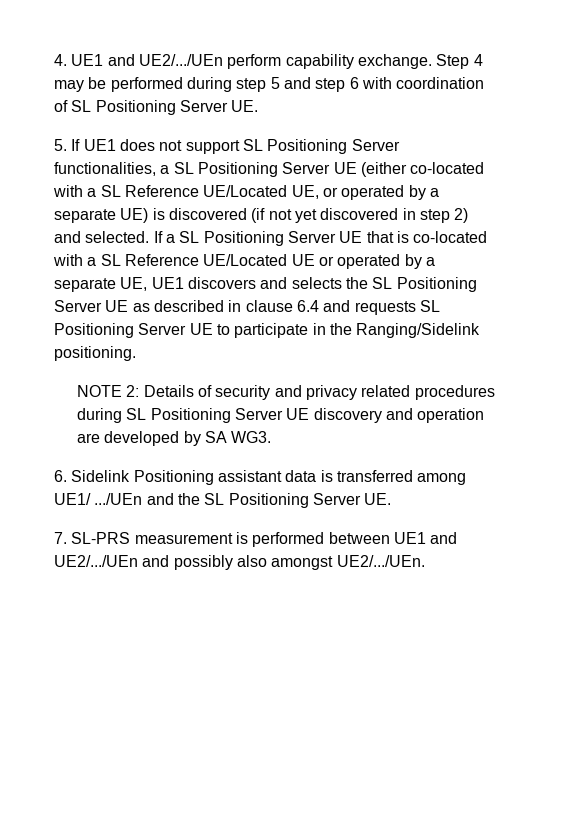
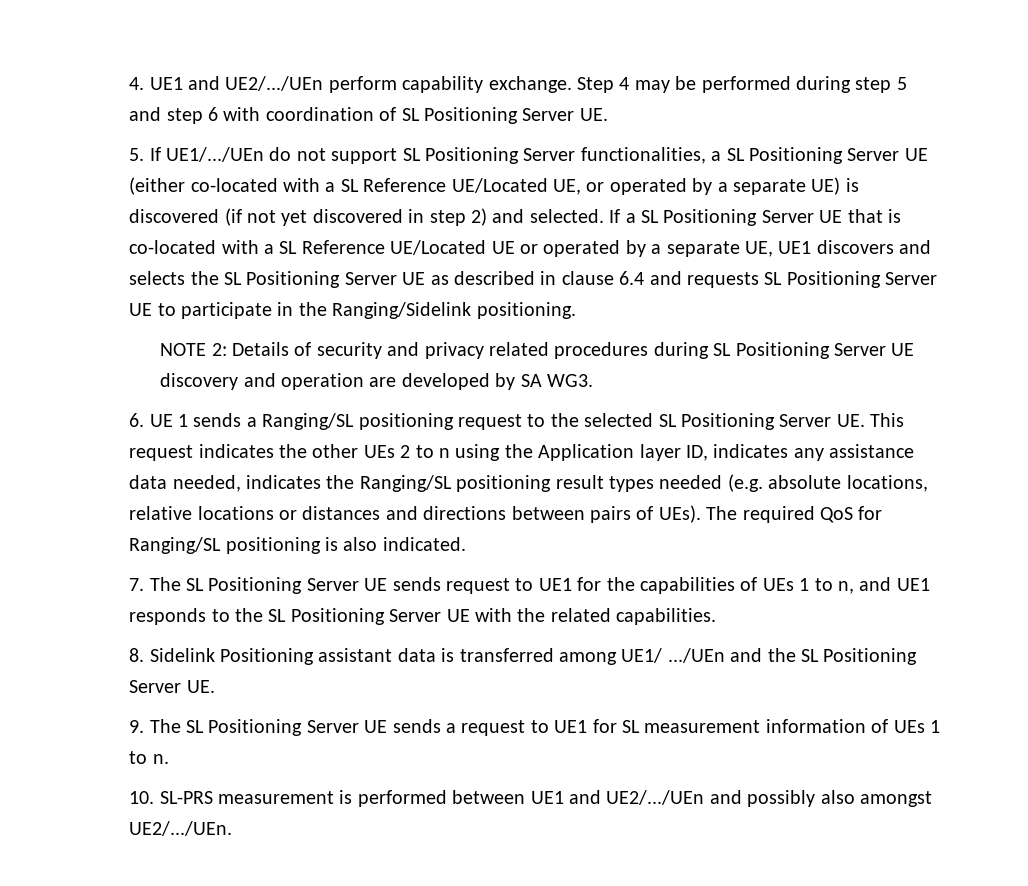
[83,139,155,151] UE1 does -> [165,147,292,162] UE1/.../UEn do
(68, 476) none -> [149,413,905,430] [129,444,915,461] [129,474,928,492] [129,505,883,523] [129,537,466,554] [129,577,930,594] [129,608,717,625] [129,648,145,662] UE 1 sends a Ranging/SL positioning request to the selected SL Positioning Server UE. This request indicates the other UEs 2 to n using the Application layer ID, indicates any assistance data needed, indicates the Ranging/SL positioning result types needed (e.g. absolute locations, relative locations or distances and directions between pairs of UEs). The required QoS for Ranging/SL positioning is also indicated. // 7. The SL Positioning Server UE sends request to UE1 for the capabilities of UEs 1 to n, and UE1 responds to the SL Positioning Server UE with the related capabilities. // 8.
[54,532,68,544] 7. -> [129,719,940,736] [129,751,169,764] [129,791,155,804] 9. The SL Positioning Server UE sends a request to UE1 for SL measurement information of UEs 1 to n. // 10.

